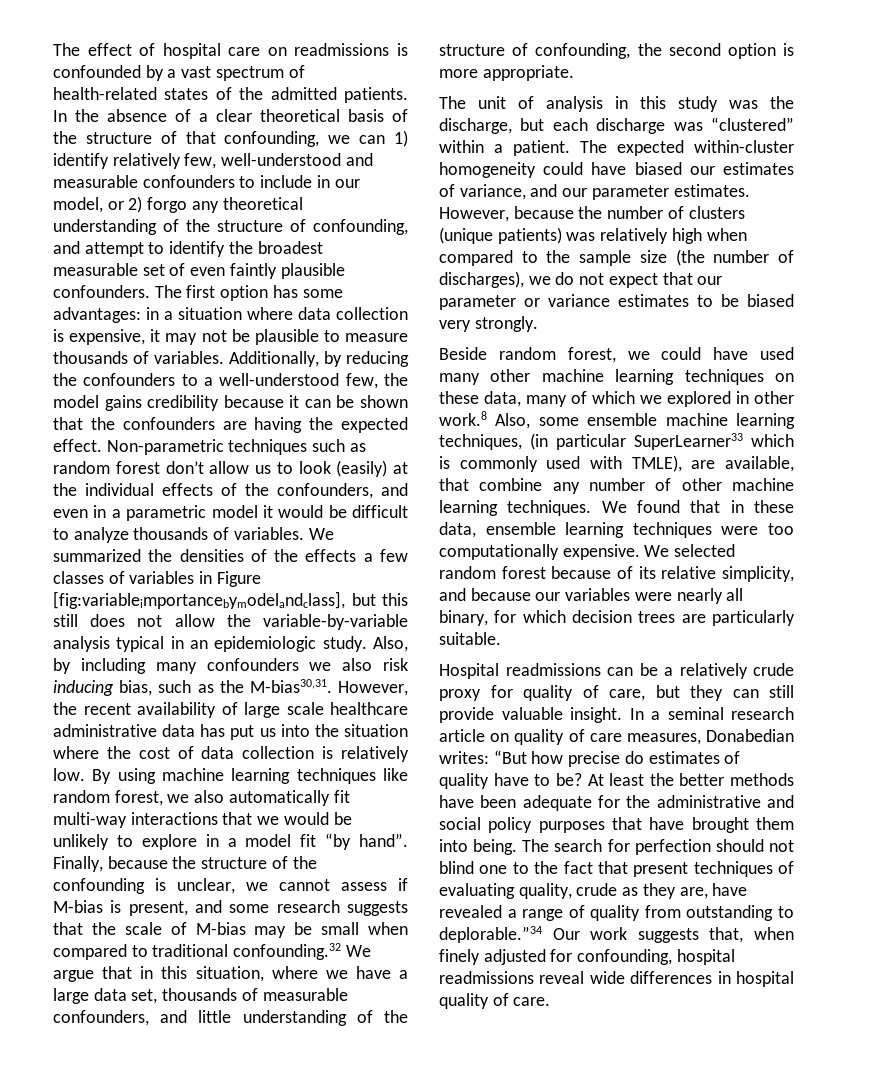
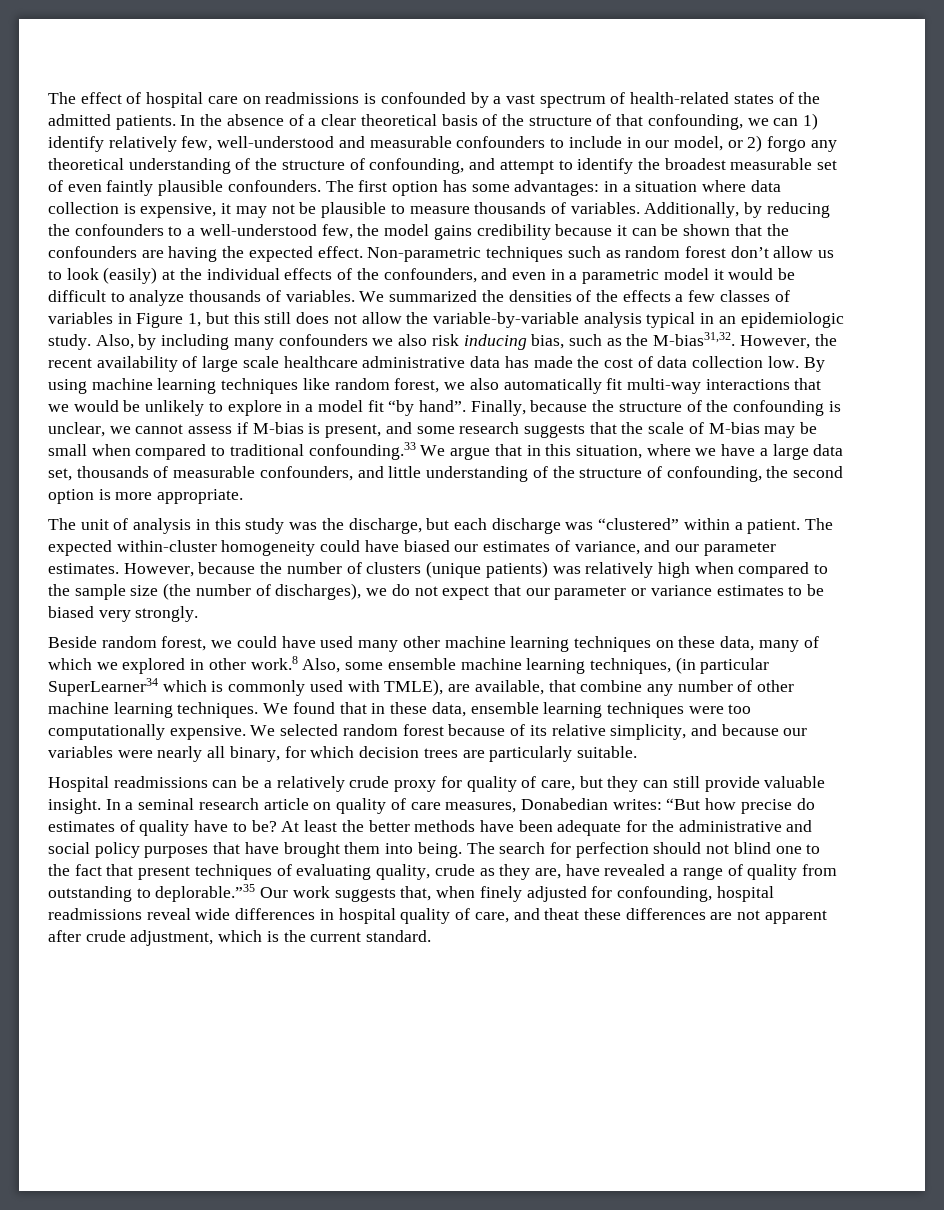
[53,591,345,609] [fig:variableimportancebymodelandclass], -> [188,313,202,327] 1,
[249,679,332,693] M-bias30,31. -> [653,332,736,346] M-bias31,32.
[230,724,408,740] [53,746,99,759] put us into the situation where -> [533,356,573,368] made
[322,746,409,762] is relatively -> (764, 362) none
[233,943,342,960] confounding.32 -> [308,442,416,460] confounding.33
[634,433,743,450] SuperLearner33 -> [48,678,158,696] SuperLearner34
[439,926,542,943] deplorable.”34 -> [155,884,256,902] deplorable.”35
[513,997,551,1006] care. -> [474,908,827,924] [48,930,432,946] care, and theat these differences are not apparent after crude adjustment, which is the current standard.

